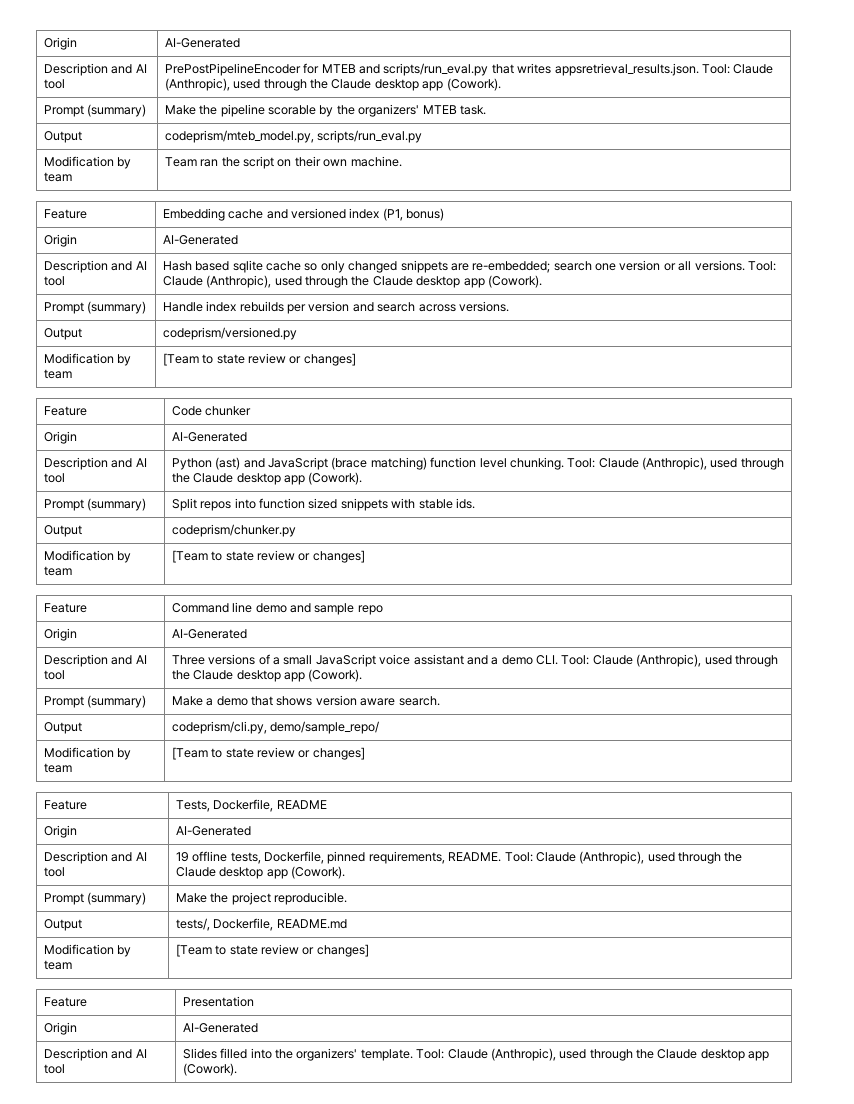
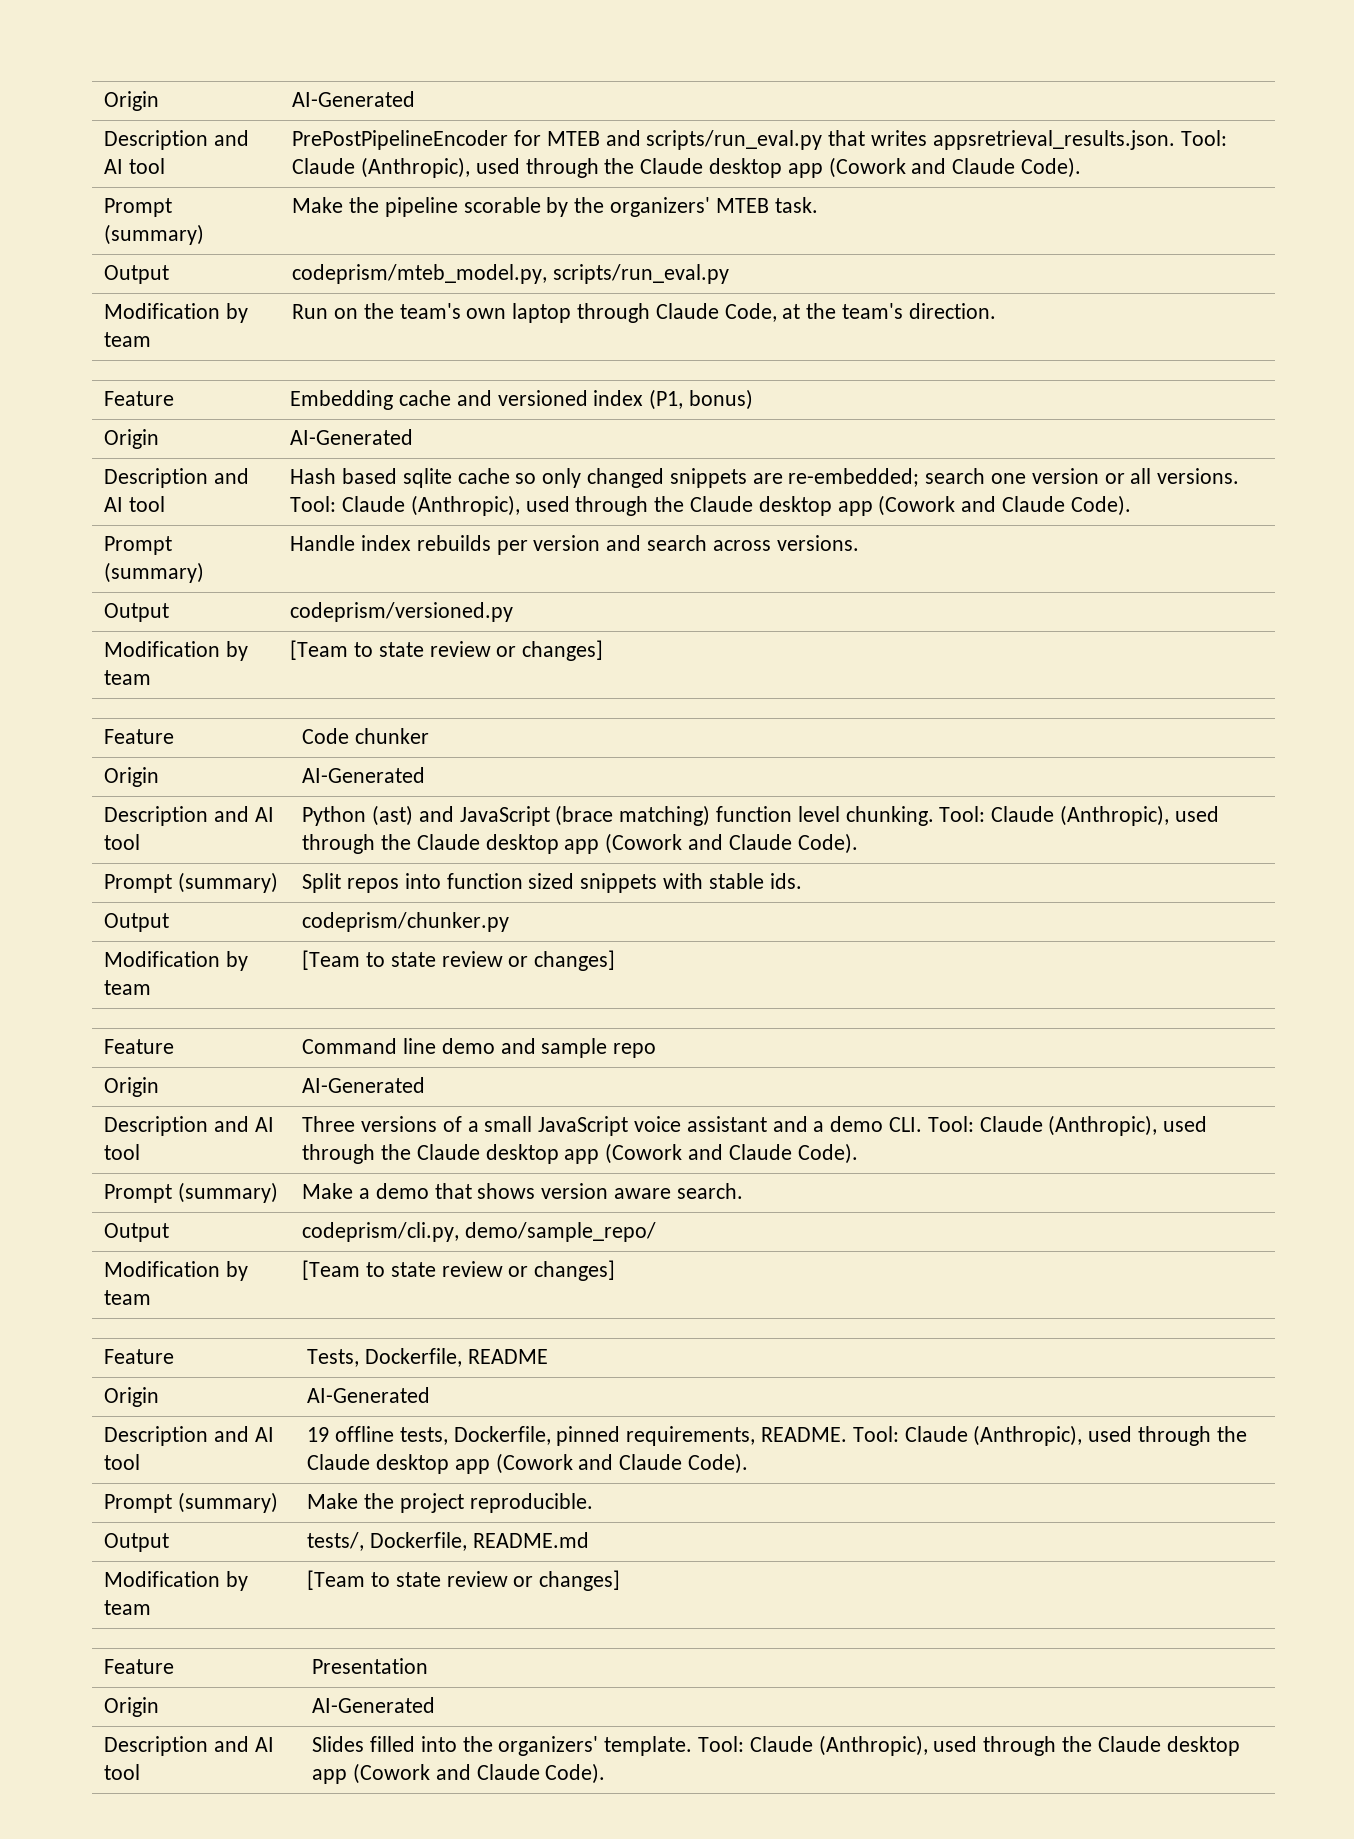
[446,78,501,91] (Cowork). -> [828,157,1081,178] (Cowork and Claude Code).
[164,156,402,169] Team ran the script on their own machine. -> [292,303,996,323] Run on the team's own laptop through Claude Code, at the team's direction.
[487,275,542,288] (Cowork). -> [878,495,1131,516] (Cowork and Claude Code).
[308,472,363,485] (Cowork). -> [605,833,858,854] (Cowork and Claude Code).
[308,669,363,682] (Cowork). -> [605,1143,858,1164] (Cowork and Claude Code).
[291,866,346,879] (Cowork). -> [495,1453,748,1474] (Cowork and Claude Code).
[182,1063,237,1076] (Cowork). -> [352,1763,606,1784] (Cowork and Claude Code).

